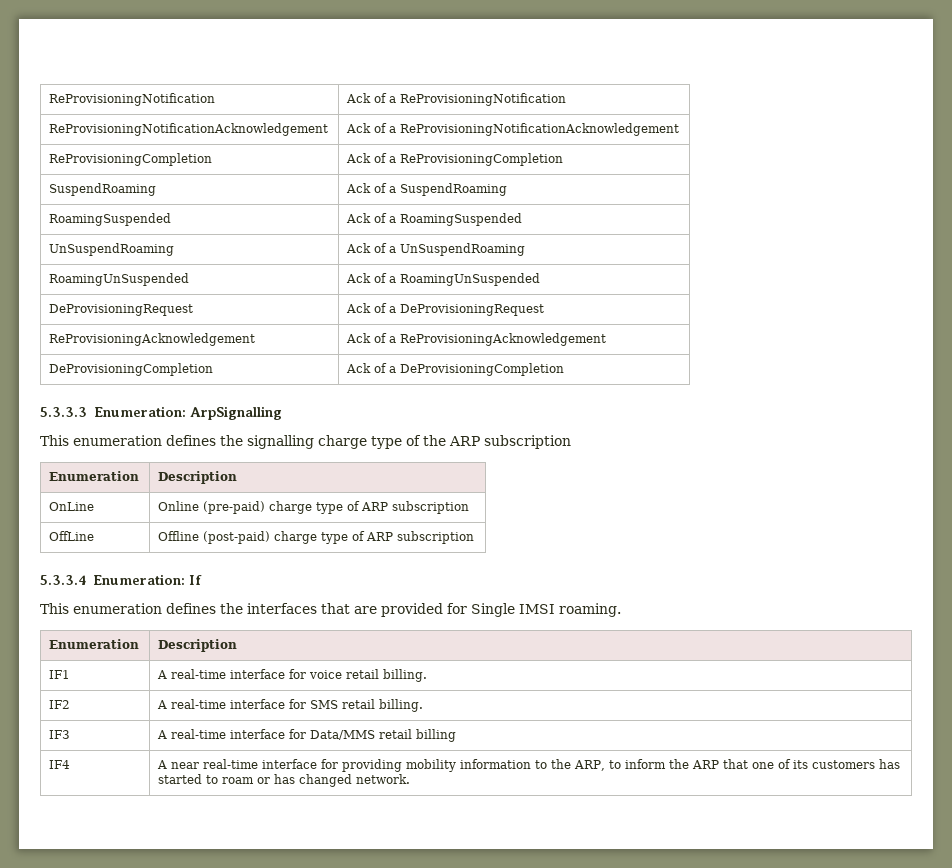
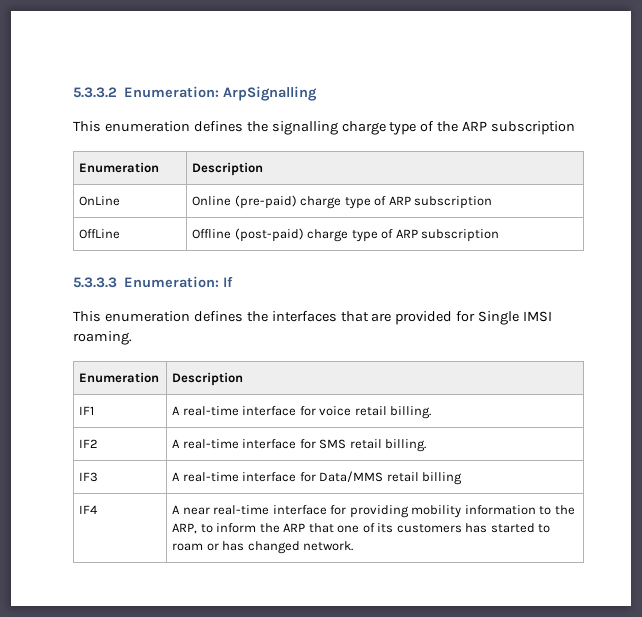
[49,93,216,106] [346,93,567,106] [49,123,329,136] [346,123,680,136] [49,153,213,166] [346,153,564,166] [49,183,157,196] [346,183,508,196] [49,213,172,226] [346,213,523,226] [49,243,175,256] [346,243,526,256] [49,273,190,286] [346,273,541,286] [49,304,194,316] [346,303,545,316] [49,333,256,346] [346,333,607,346] [49,363,214,376] [346,363,565,376] [40,407,87,417] ReProvisioningNotification | Ack of a ReProvisioningNotification // ReProvisioningNotificationAcknowledgement | Ack of a ReProvisioningNotificationAcknowledgement // ReProvisioningCompletion | Ack of a ReProvisioningCompletion // SuspendRoaming | Ack of a SuspendRoaming // RoamingSuspended | Ack of a RoamingSuspended // UnSuspendRoaming | Ack of a UnSuspendRoaming // RoamingUnSuspended | Ack of a RoamingUnSuspended // DeProvisioningRequest | Ack of a DeProvisioningRequest // ReProvisioningAcknowledgement | Ack of a ReProvisioningAcknowledgement // DeProvisioningCompletion | Ack of a DeProvisioningCompletion // 5.3.3.3 -> [73,87,117,98] 5.3.3.2
[40,575,86,585] 5.3.3.4 -> [73,277,117,288] 5.3.3.3

